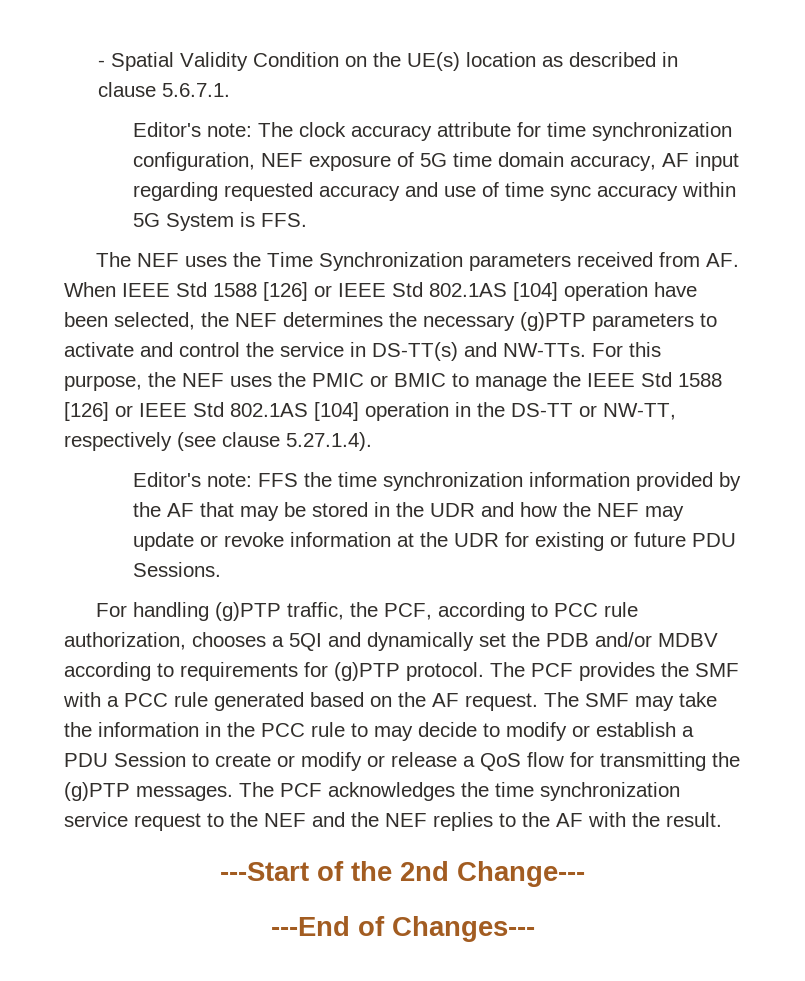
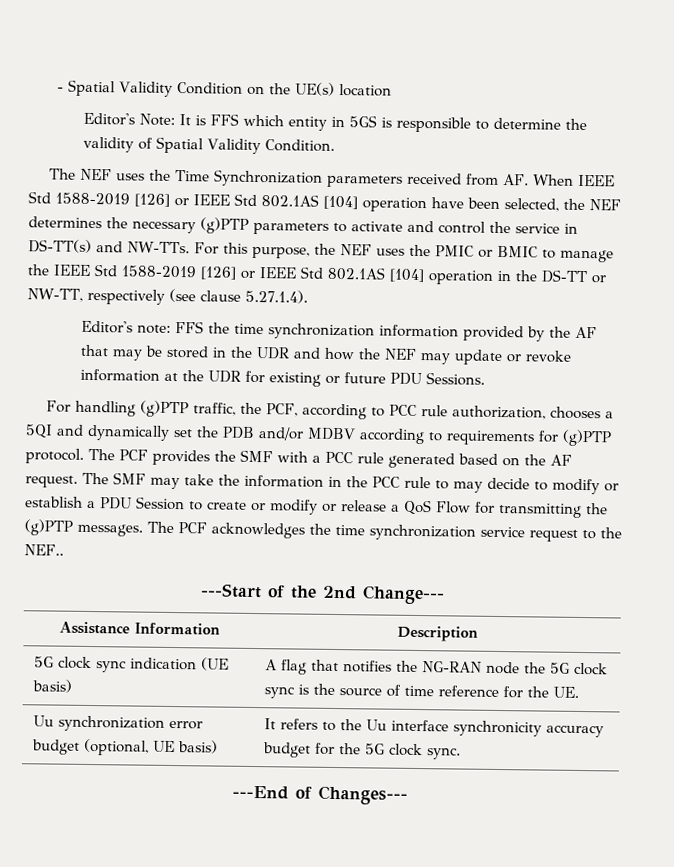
[542,52,679,67] [98,82,231,97] [132,122,732,141] [132,152,739,171] [132,182,736,201] [132,212,307,231] as described in clause 5.6.7.1. // Editor's note: The clock accuracy attribute for time synchronization configuration, NEF exposure of 5G time domain accuracy, AF input regarding requested accuracy and use of time sync accuracy within 5G System is FFS. -> [83,112,588,133] [83,136,336,155] // Editor's Note: It is FFS which entity in 5GS is responsible to determine the validity of Spatial Validity Condition.
[213,283,257,297] 1588 -> [55,192,130,206] 1588-2019
[678,373,722,387] 1588 -> [121,265,197,279] 1588-2019
[527,752,564,767] flow -> [436,501,471,514] Flow
[264,812,722,831] NEF and the NEF replies to the AF with the result. -> [24,544,64,556] NEF..
(585, 874) none -> [59,621,220,636] [396,625,478,642] [33,656,229,673] [31,679,72,693] [264,659,608,676] [263,683,579,699] [32,715,203,732] [31,738,218,756] [263,718,604,738] [262,742,461,760] // Assistance Information | Description // 5G clock sync indication (UE basis) | A flag that notifies the NG-RAN node the 5G clock sync is the source of time reference for the UE. // Uu synchronization error budget (optional, UE basis) | It refers to the Uu interface synchronicity accuracy budget for the 5G clock sync.

